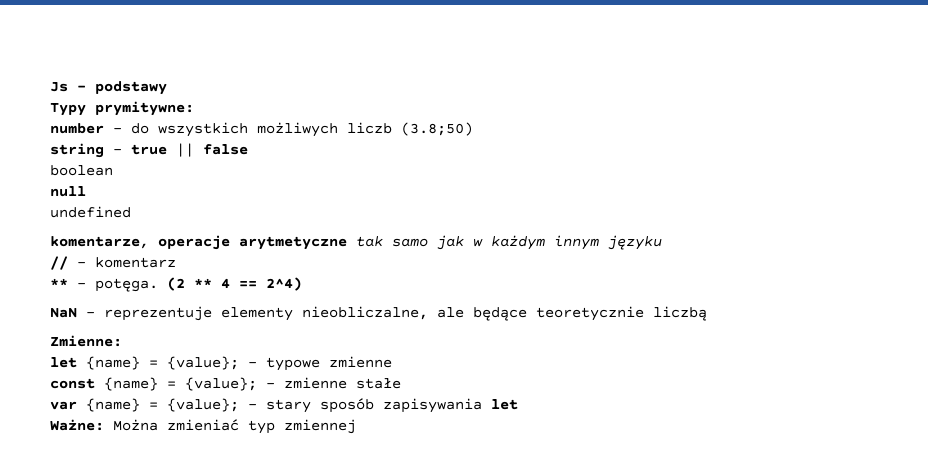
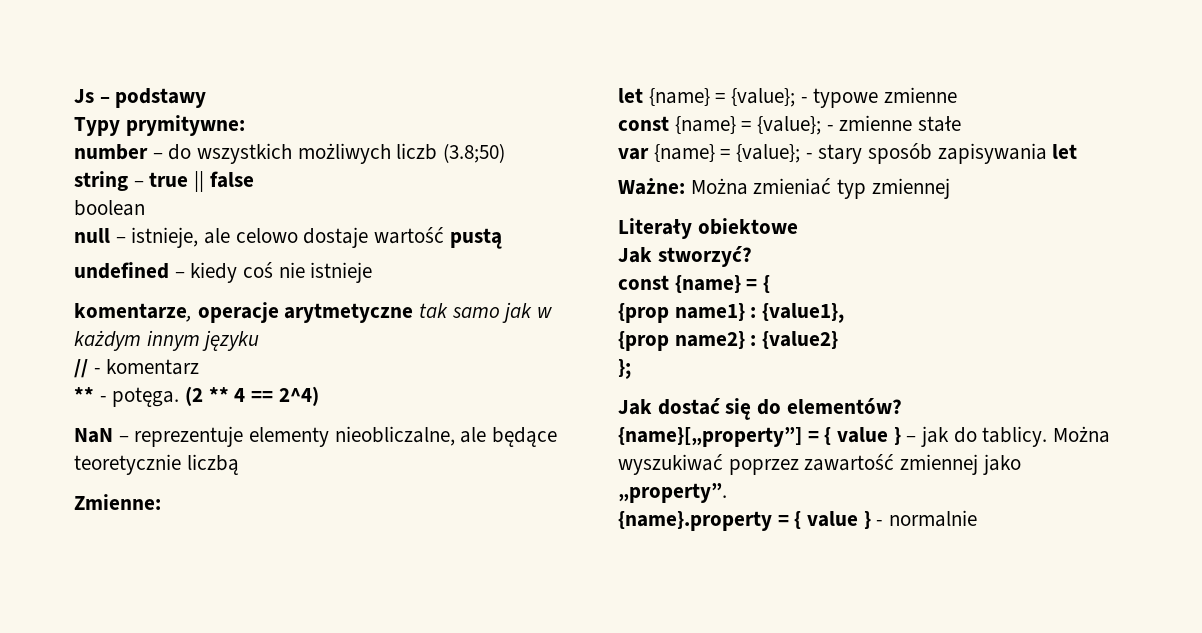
[50,206,131,218] // undefined -> [115,227,502,249] [74,262,373,283] – istnieje, ale celowo dostaje wartość pustą // undefined – kiedy coś nie istnieje
(356, 426) none -> [618,218,798,239] [618,246,752,267] [618,275,771,293] [618,303,845,323] [618,331,839,351] [618,359,631,379] [618,398,902,420] [618,426,1111,447] [618,454,1021,475] [618,483,727,503] [618,510,978,531] // Literały obiektowe // Jak stworzyć? // const {name} = { // {prop name1} : {value1}, // {prop name2} : {value2} // }; // Jak dostać się do elementów? // {name}[„property”] = { value } – jak do tablicy. Można wyszukiwać poprzez zawartość zmiennej jako „property”. // {name}.property = { value } - normalnie

